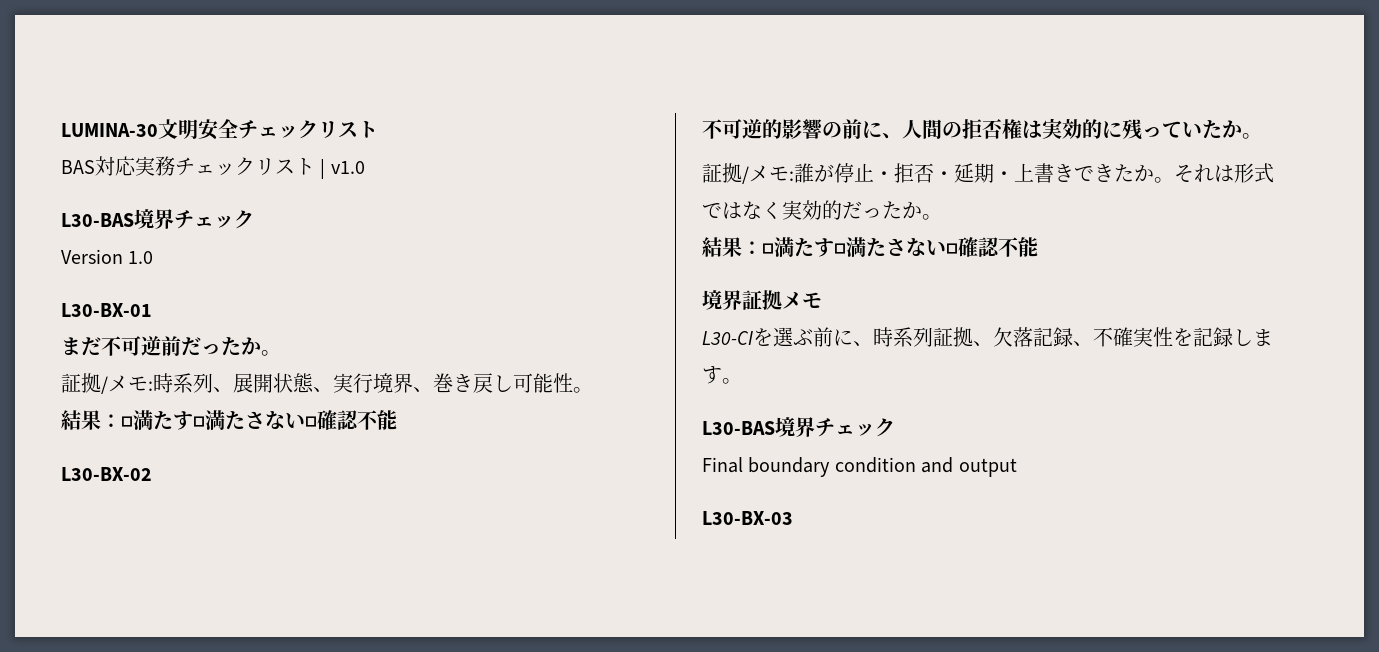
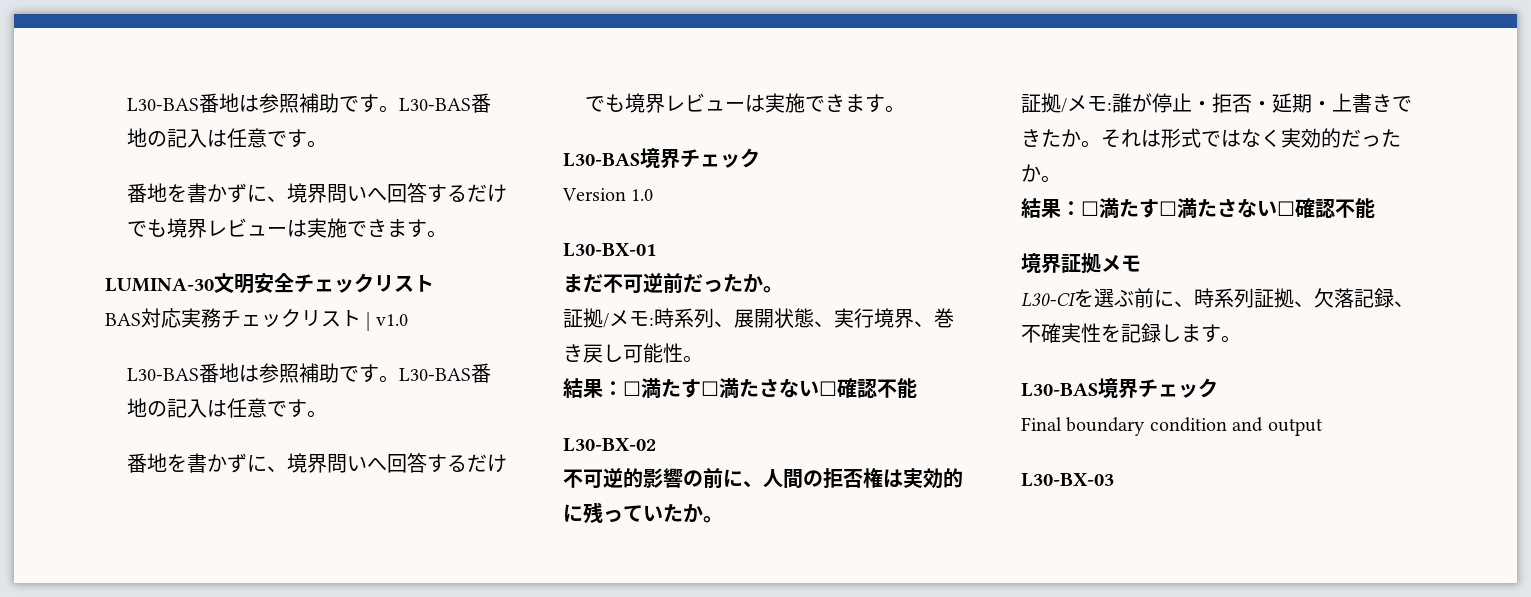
(61, 130) none -> [127,93,492,113] [127,128,328,148] [127,183,508,203] [127,218,448,238] L30-BAS番地は参照補助です。L30-BAS番地の記入は任意です。 // 番地を書かずに、境界問いへ回答するだけでも境界レビューは実施できます。 //
(365, 167) none -> [127,363,492,383] [127,398,328,418] [127,453,508,473] [585,93,906,113] // L30-BAS番地は参照補助です。L30-BAS番地の記入は任意です。 // 番地を書かずに、境界問いへ回答するだけでも境界レビューは実施できます。
[121,410,317,430] □満たす□満たさない□ -> [623,378,837,398] ☐満たす☐満たさない☐
[762,237,958,257] □満たす□満たさない□ -> [1081,198,1295,218] ☐満たす☐満たさない☐

